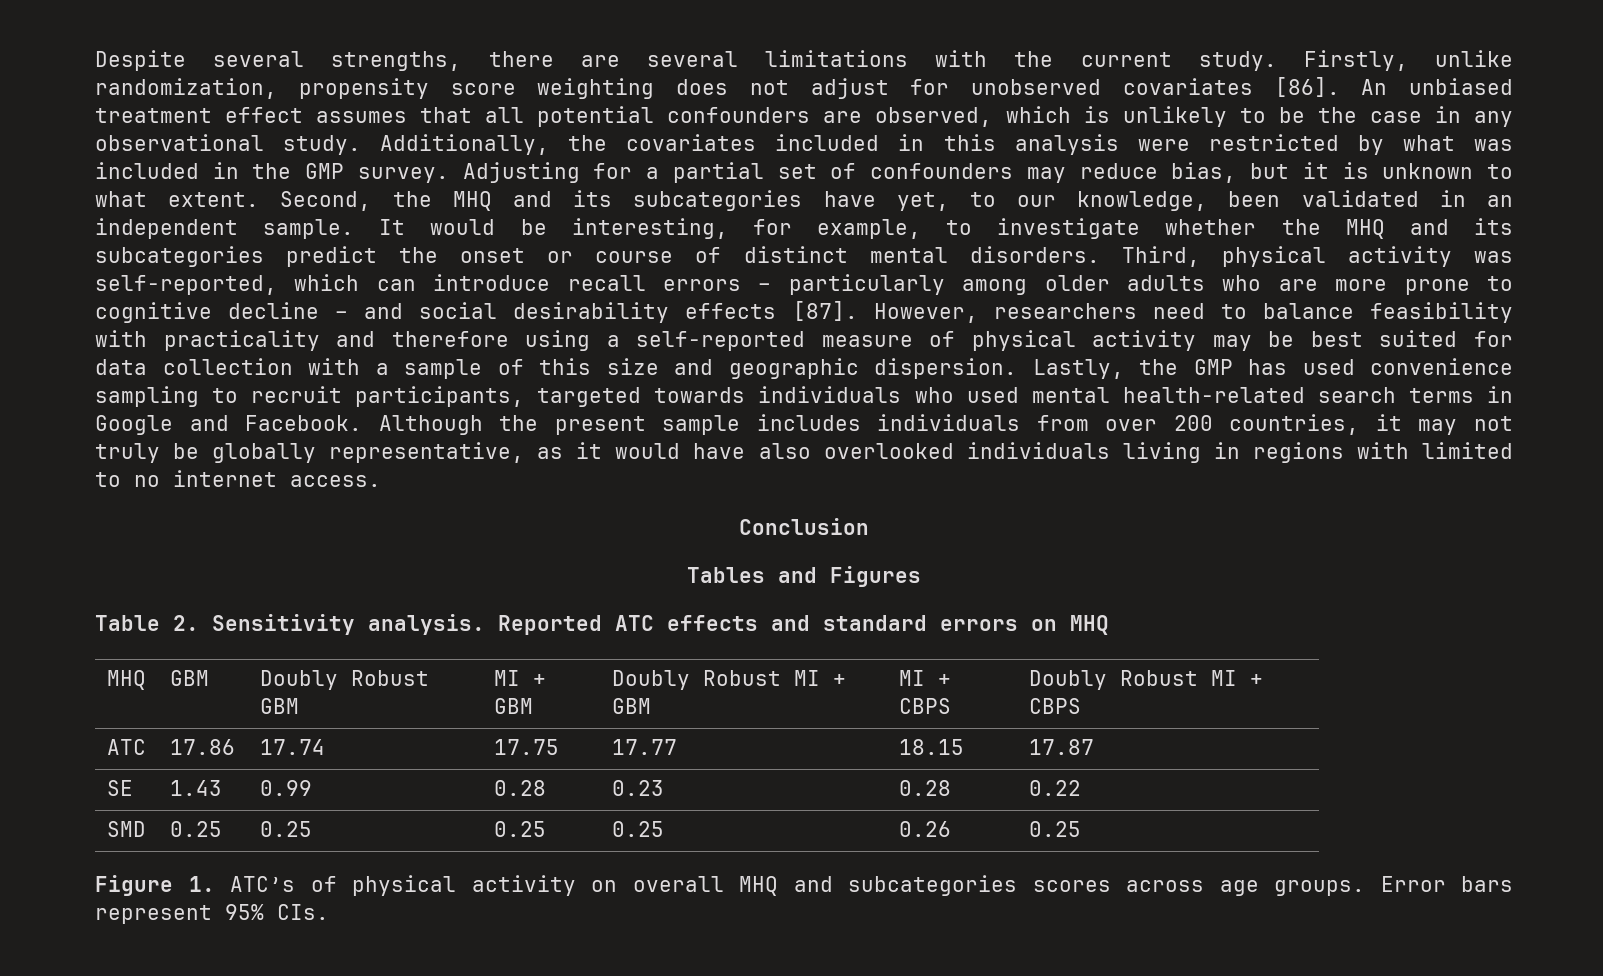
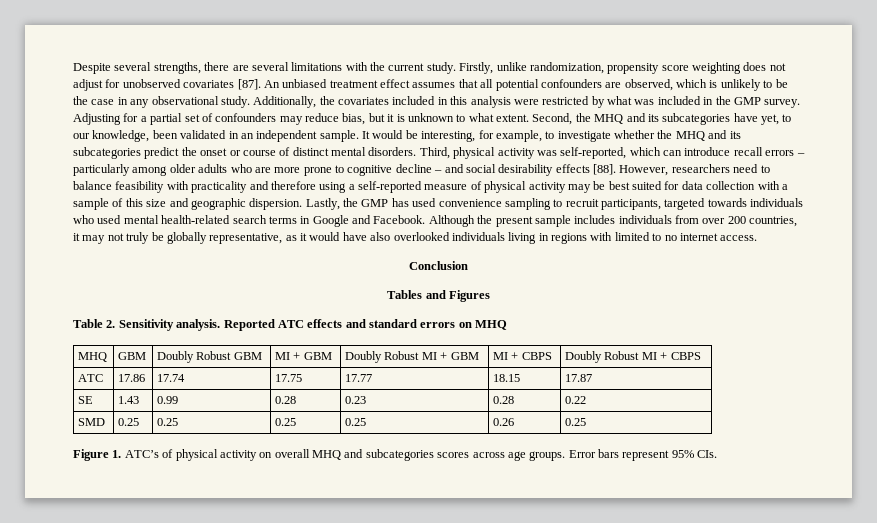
[1274,77,1340,97] [86]. -> [237,79,261,90] [87].
[792,301,858,321] [87]. -> [593,164,616,175] [88].

